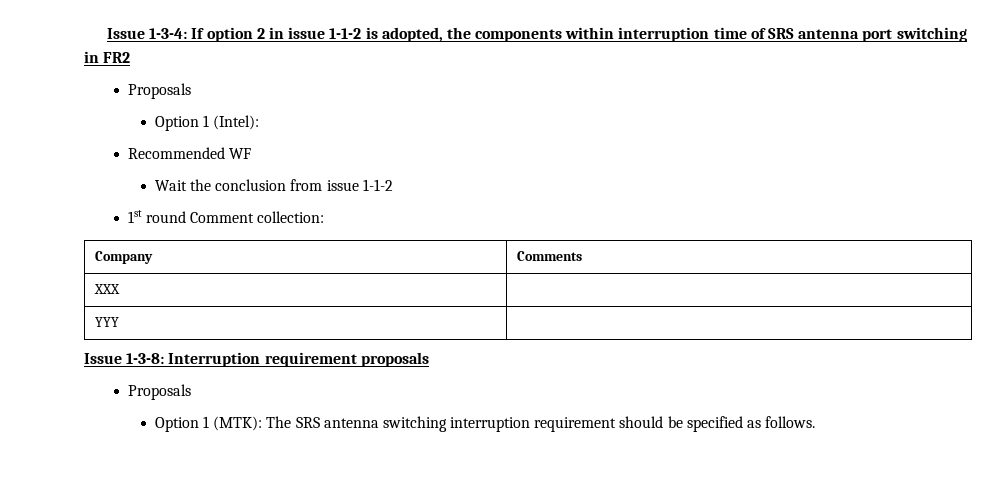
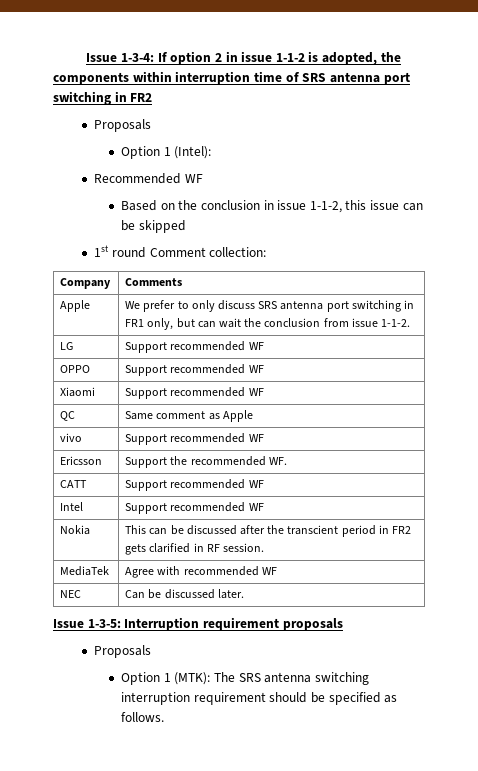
[154,179,393,191] Wait the conclusion from issue 1-1-2 -> [120,200,423,213] [120,220,186,233] Based on the conclusion in issue 1-1-2, this issue can be skipped
[93,284,120,294] [94,317,119,327] [84,353,165,364] XXX | // YYY | // Issue 1-3-8: -> [60,300,91,312] [125,300,415,312] [125,318,411,330] [60,342,74,350] [125,341,264,353] [60,365,91,373] [125,364,264,376] [60,387,96,397] [125,387,264,399] [60,411,76,421] [125,410,253,422] [60,433,83,442] [125,433,264,445] [60,456,103,465] [125,456,287,468] [60,480,88,488] [125,479,264,491] [60,502,84,511] [125,502,264,514] [60,525,91,535] [125,525,412,537] [125,543,265,555] [60,566,110,576] [125,566,277,578] [60,590,82,598] [125,589,244,599] [53,619,121,628] Apple | We prefer to only discuss SRS antenna port switching in FR1 only, but can wait the conclusion from issue 1-1-2. // LG | Support recommended WF // OPPO | Support recommended WF // Xiaomi | Support recommended WF // QC | Same comment as Apple // vivo | Support recommended WF // Ericsson | Support the recommended WF. // CATT | Support recommended WF // Intel | Support recommended WF // Nokia | This can be discussed after the transcient period in FR2 gets clarified in RF session. // MediaTek | Agree with recommended WF // NEC | Can be discussed later. // Issue 1-3-5:

